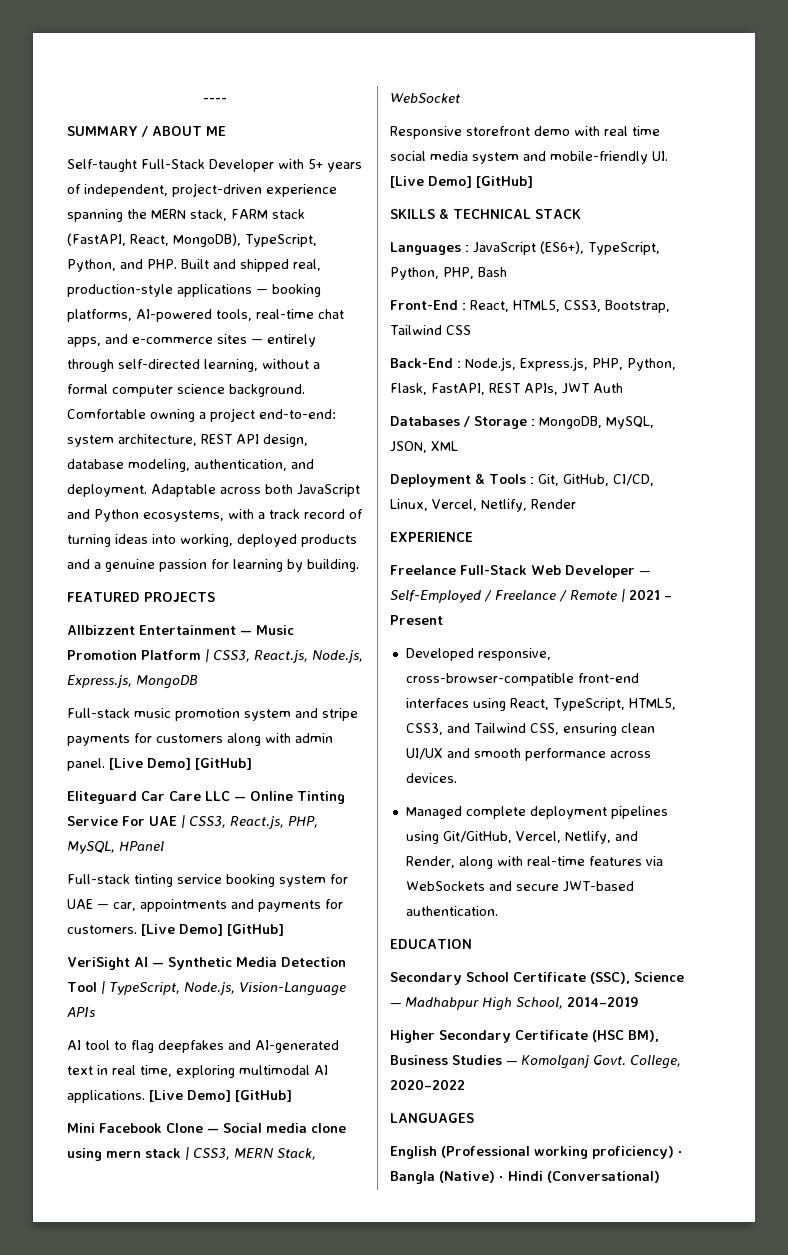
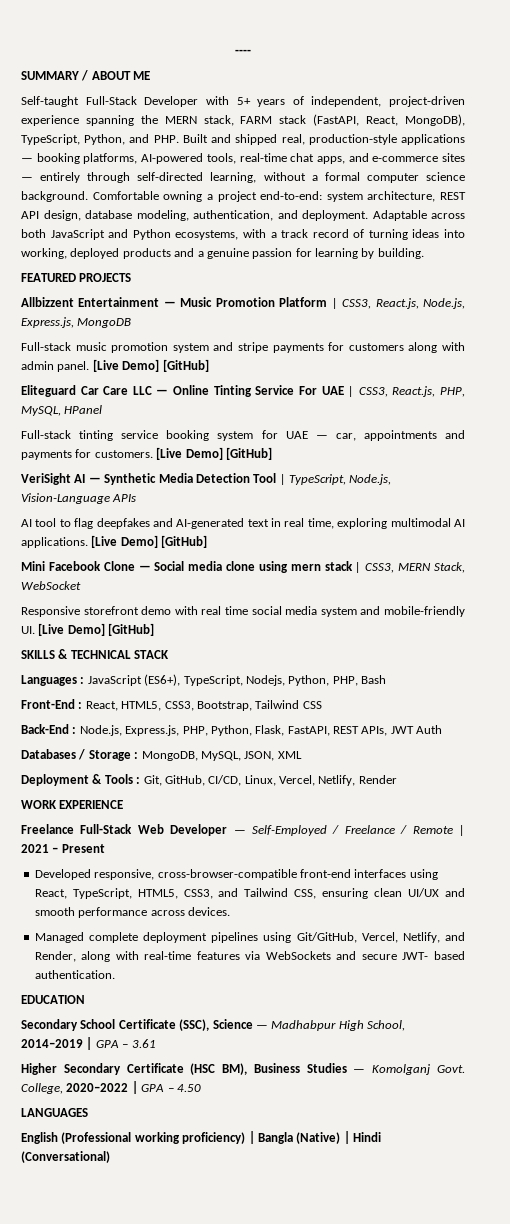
(660, 248) none -> [245,675,285,686] Nodejs,
(576, 504) none -> [21,800,57,809] WORK
[562,881,634,892] JWT-based -> [402,951,465,960] JWT- based
(639, 1001) none -> [86,1037,156,1050] | GPA – 3.61
(465, 1084) none -> [131,1081,201,1094] | GPA – 4.50
[678,1151,683,1156] · -> [248,1131,255,1144] |
[499,1176,504,1181] · -> [343,1131,350,1144] |

